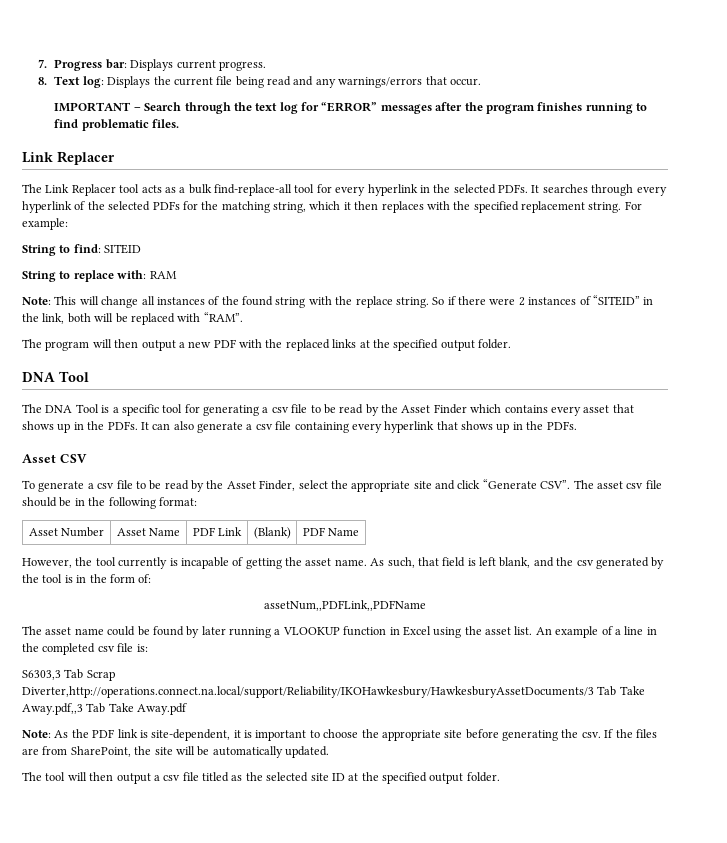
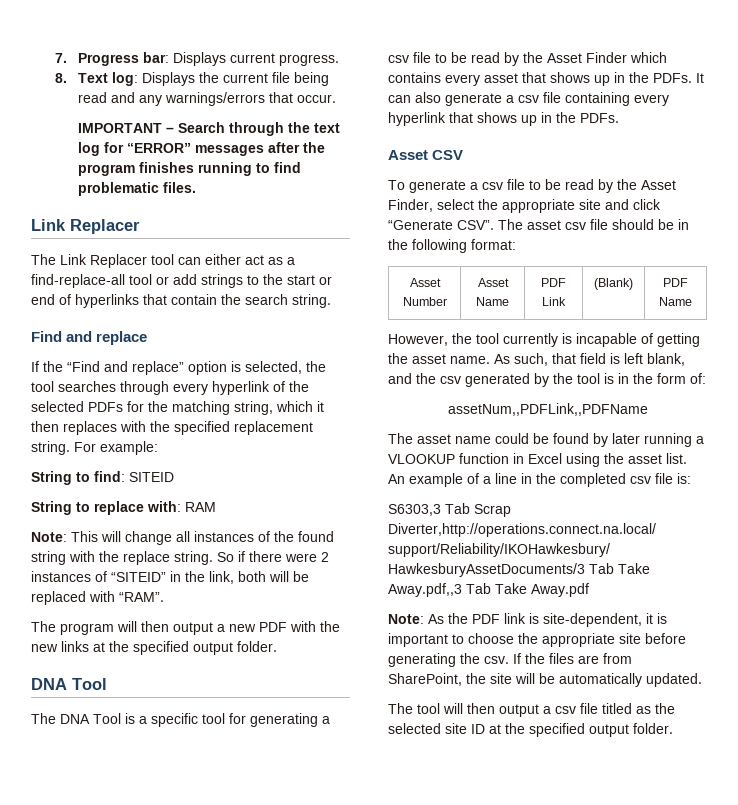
[141,185,162,193] acts -> [178,254,264,265] can either act
[188,184,212,194] bulk -> (295, 261) none
[316,184,540,196] for every hyperlink in the selected PDFs. It -> [156,274,332,288] [31,294,331,308] [31,331,148,345] [31,361,326,375] [31,381,54,392] or add strings to the start or end of hyperlinks that contain the search string. // Find and replace // If the “Find and replace” option is selected, the tool
[285,339,330,351] replaced -> [31,644,58,652] new

